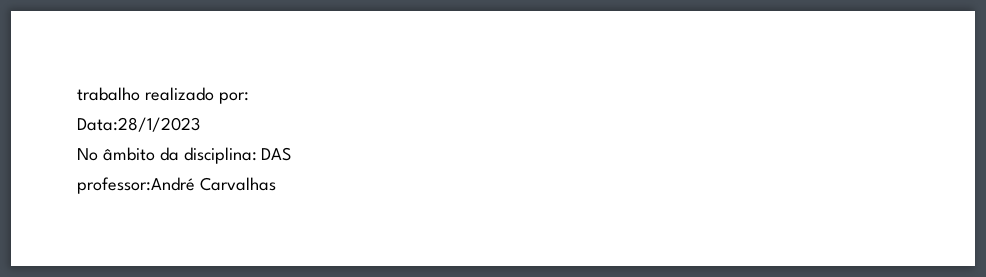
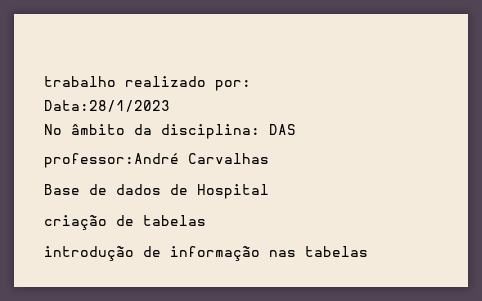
(276, 184) none -> [44,184,269,199] [44,215,206,230] [44,246,368,261] // Base de dados de Hospital // criação de tabelas // introdução de informação nas tabelas

